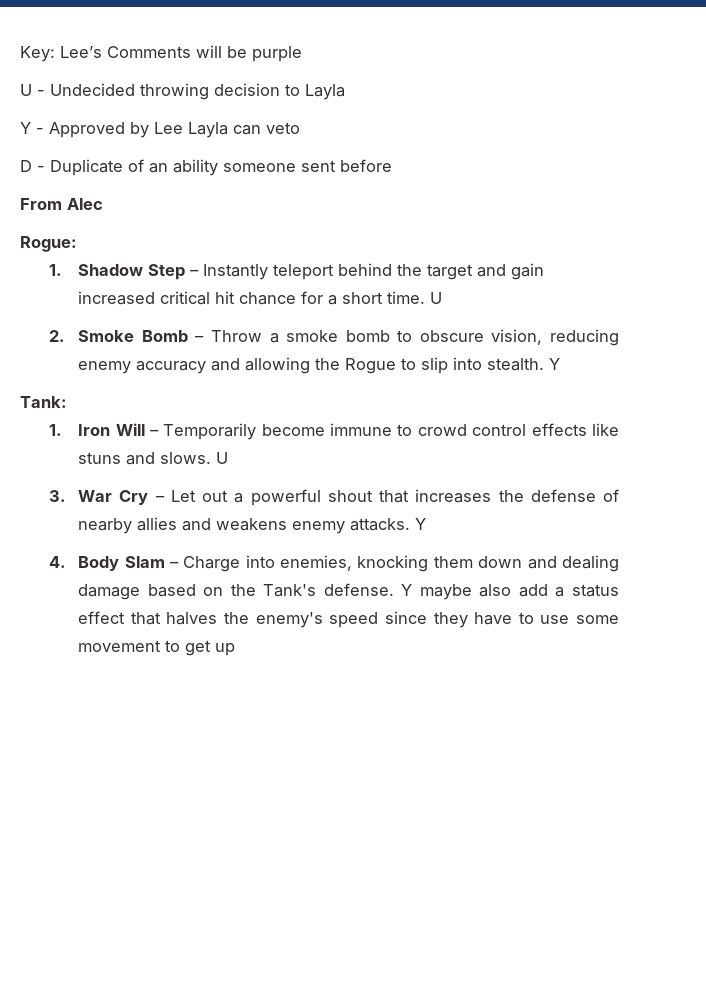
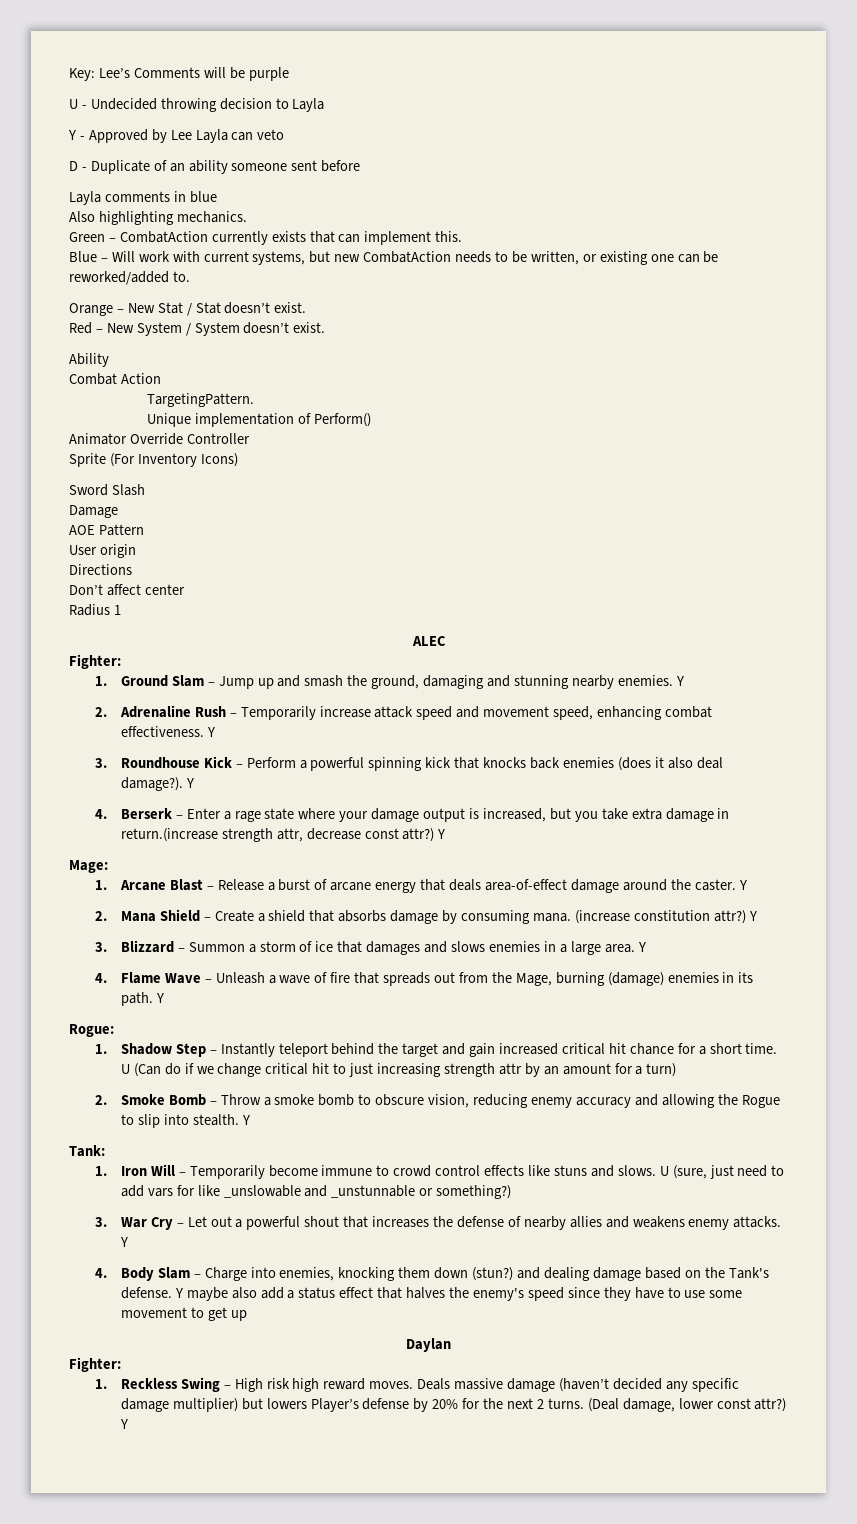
[20,198,103,210] From Alec -> [69,191,217,205] [69,211,247,225] [69,231,463,245] [69,251,719,265] [69,271,190,285] [69,302,307,316] [69,322,326,336] [69,353,109,367] [69,373,161,385] [146,393,254,407] [146,413,371,427] [69,433,250,445] [69,453,238,467] [69,484,145,496] [69,505,118,518] [69,524,144,536] [69,544,136,558] [69,564,132,575] [69,584,185,596] [69,604,121,616] [411,636,446,646] [69,654,121,669] [94,675,684,689] [94,705,712,720] [120,726,215,737] [94,756,723,771] [120,777,194,791] [94,808,730,822] [120,828,446,842] [69,860,108,873] [94,879,747,893] [94,909,757,924] [94,940,646,955] [94,972,754,986] [120,992,164,1006] Layla comments in blue // Also highlighting mechanics. // Green – CombatAction currently exists that can implement this. // Blue – Will work with current systems, but new CombatAction needs to be written, or existing one can be reworked/added to. // Orange – New Stat / Stat doesn’t exist. // Red – New System / System doesn’t exist. // Ability // Combat Action // TargetingPattern. // Unique implementation of Perform() // Animator Override Controller // Sprite (For Inventory Icons) // Sword Slash // Damage // AOE Pattern // User origin // Directions // Don’t affect center // Radius 1 // ALEC // Fighter: // 1. Ground Slam – Jump up and smash the ground, damaging and stunning nearby enemies. Y // 2. Adrenaline Rush – Temporarily increase attack speed and movement speed, enhancing combat effectiveness. Y // 3. Roundhouse Kick – Perform a powerful spinning kick that knocks back enemies (does it also deal damage?). Y // 4. Berserk – Enter a rage state where your damage output is increased, but you take extra damage in return.(increase strength attr, decrease const attr?) Y // Mage: // 1. Arcane Blast – Release a burst of arcane energy that deals area-of-effect damage around the caster. Y // 2. Mana Shield – Create a shield that absorbs damage by consuming mana. (increase constitution attr?) Y // 3. Blizzard – Summon a storm of ice that damages and slows enemies in a large area. Y // 4. Flame Wave – Unleash a wave of fire that spreads out from the Mage, burning (damage) enemies in its path. Y
(443, 298) none -> [133,1063,677,1077] (Can do if we change critical hit to just increasing strength attr by an amount for a turn)
(229, 458) none -> [672,1165,785,1179] [120,1185,512,1199] (sure, just need to add vars for like _unslowable and _unstunnable or something?)
(523, 562) none -> [472,1267,514,1281] (stun?)
(236, 649) none -> [406,1338,451,1352] [69,1357,121,1372] [94,1377,739,1392] [120,1398,787,1412] [119,1419,128,1429] // Daylan // Fighter: // 1. Reckless Swing – High risk high reward moves. Deals massive damage (haven’t decided any specific damage multiplier) but lowers Player’s defense by 20% for the next 2 turns. (Deal damage, lower const attr?) Y

